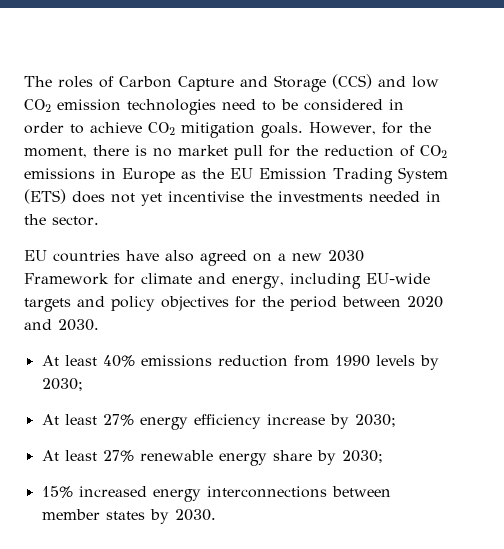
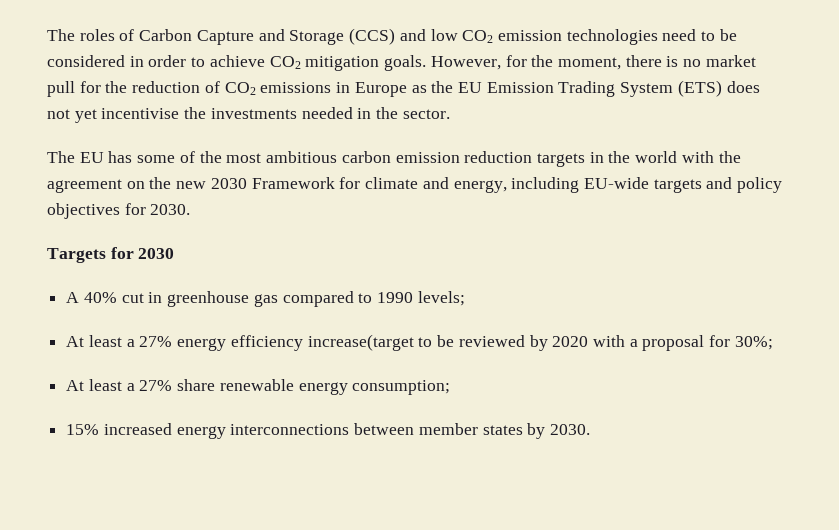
[24,250,286,266] EU countries have also agreed on a -> [47,151,741,167] [47,177,172,193] The EU has some of the most ambitious carbon emission reduction targets in the world with the agreement on the
[262,296,443,311] [24,319,99,331] [41,355,439,370] [41,378,83,391] [41,414,396,430] [41,450,383,466] the period between 2020 and 2030. // At least 40% emissions reduction from 1990 levels by 2030; // At least 27% energy efficiency increase by 2030; // At least 27% renewable energy share by 2030; -> [150,204,191,215] [47,247,175,263] [66,291,465,307] [66,334,773,351] [66,379,451,395] 2030. // Targets for 2030 // A 40% cut in greenhouse gas compared to 1990 levels; // At least a 27% energy efficiency increase(target to be reviewed by 2020 with a proposal for 30%; // At least a 27% share renewable energy consumption;

